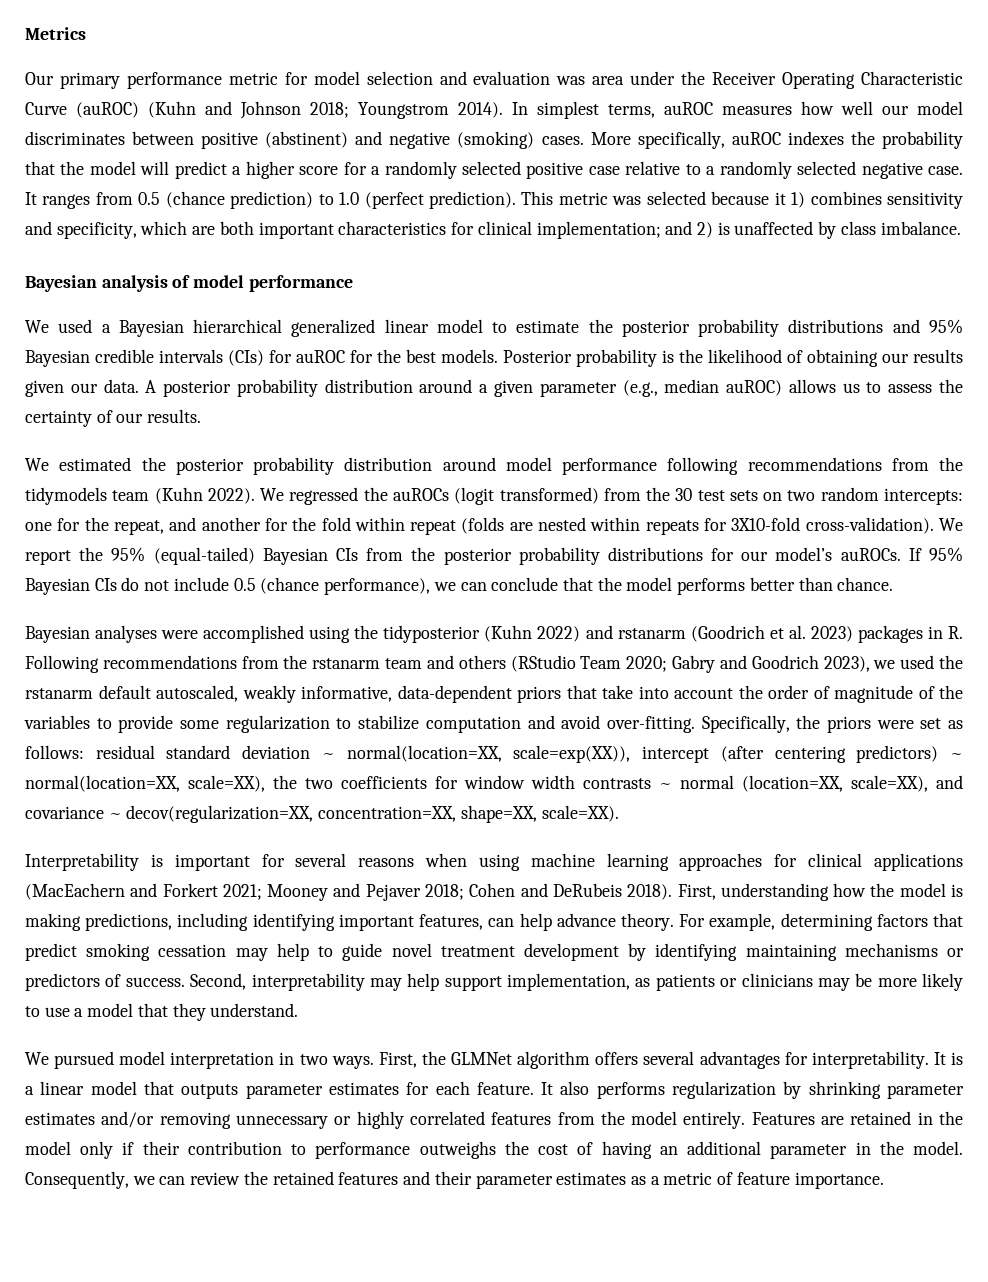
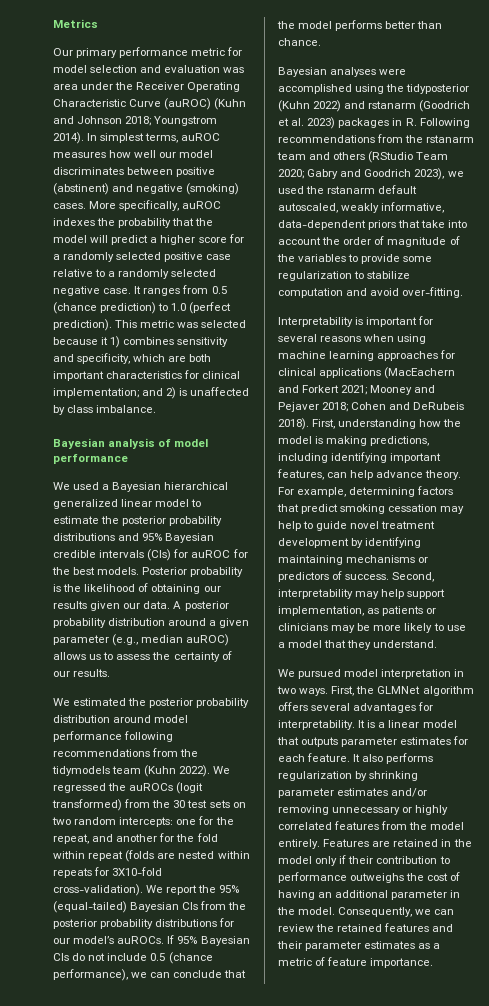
[701,715,963,733] [25,745,964,763] [25,775,963,792] [25,805,619,823] Specifically, the priors were set as follows: residual standard deviation ~ normal(location=XX, scale=exp(XX)), intercept (after centering predictors) ~ normal(location=XX, scale=XX), the two coefficients for window width contrasts ~ normal (location=XX, scale=XX), and covariance ~ decov(regularization=XX, concentration=XX, shape=XX, scale=XX). -> (464, 292) none

